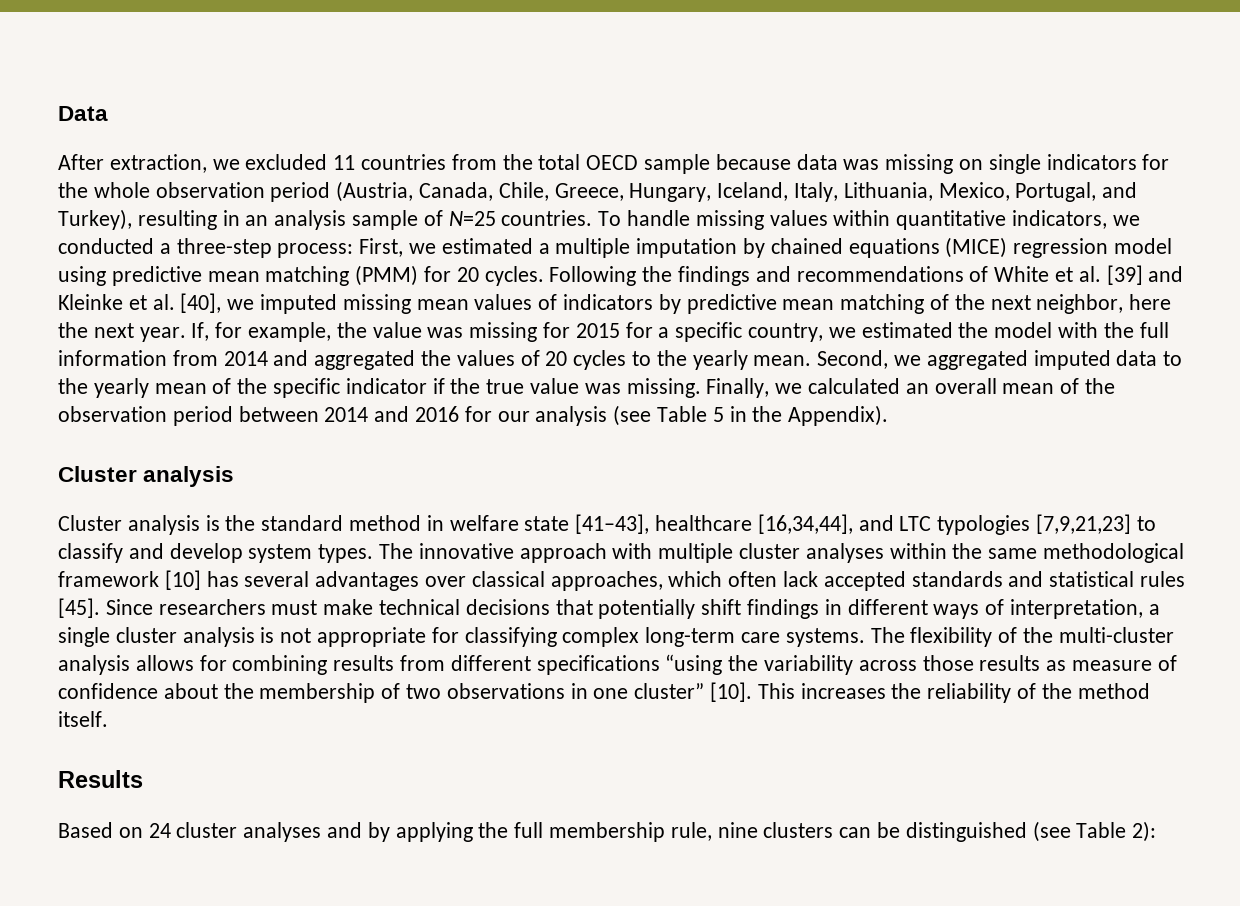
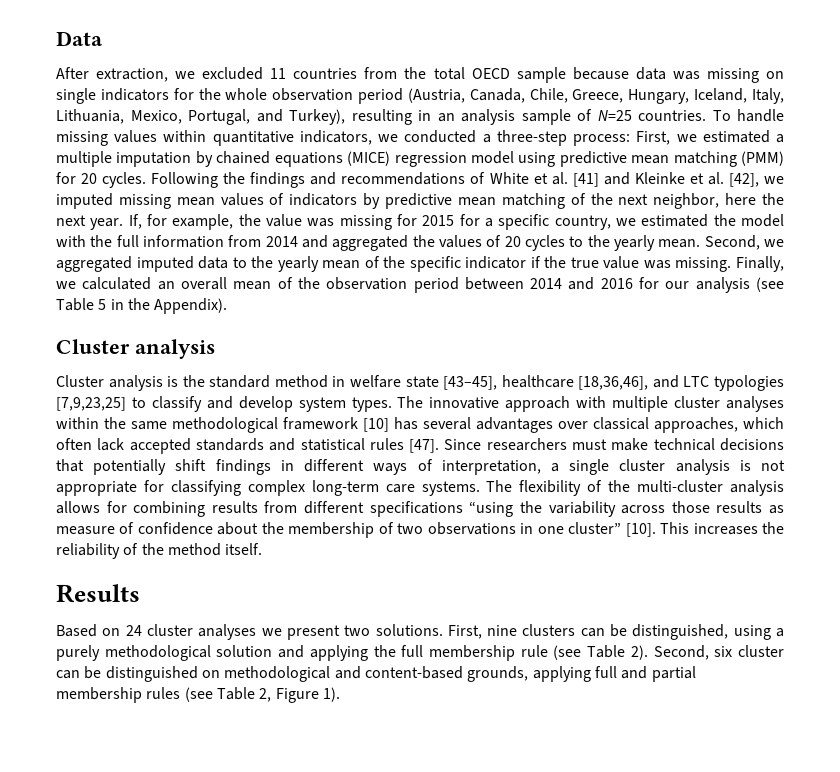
[1106,265,1143,285] [39] -> [572,173,599,187] [41]
[180,293,222,313] [40], -> [728,173,759,187] [42],
[575,514,853,534] [41–43], healthcare [16,34,44], -> [443,375,649,390] [43–45], healthcare [18,36,46],
[1036,514,1132,534] [7,9,21,23] -> [56,397,126,411] [7,9,23,25]
[58,598,100,618] [45]. -> [409,439,440,453] [47].
[327,821,1157,842] and by applying the full membership rule, nine clusters can be distinguished (see Table 2): -> [261,624,784,640] [56,645,784,661] [56,666,696,682] [56,687,340,703] we present two solutions. First, nine clusters can be distinguished, using a purely methodological solution and applying the full membership rule (see Table 2). Second, six cluster can be distinguished on methodological and content-based grounds, applying full and partial membership rules (see Table 2, Figure 1).

